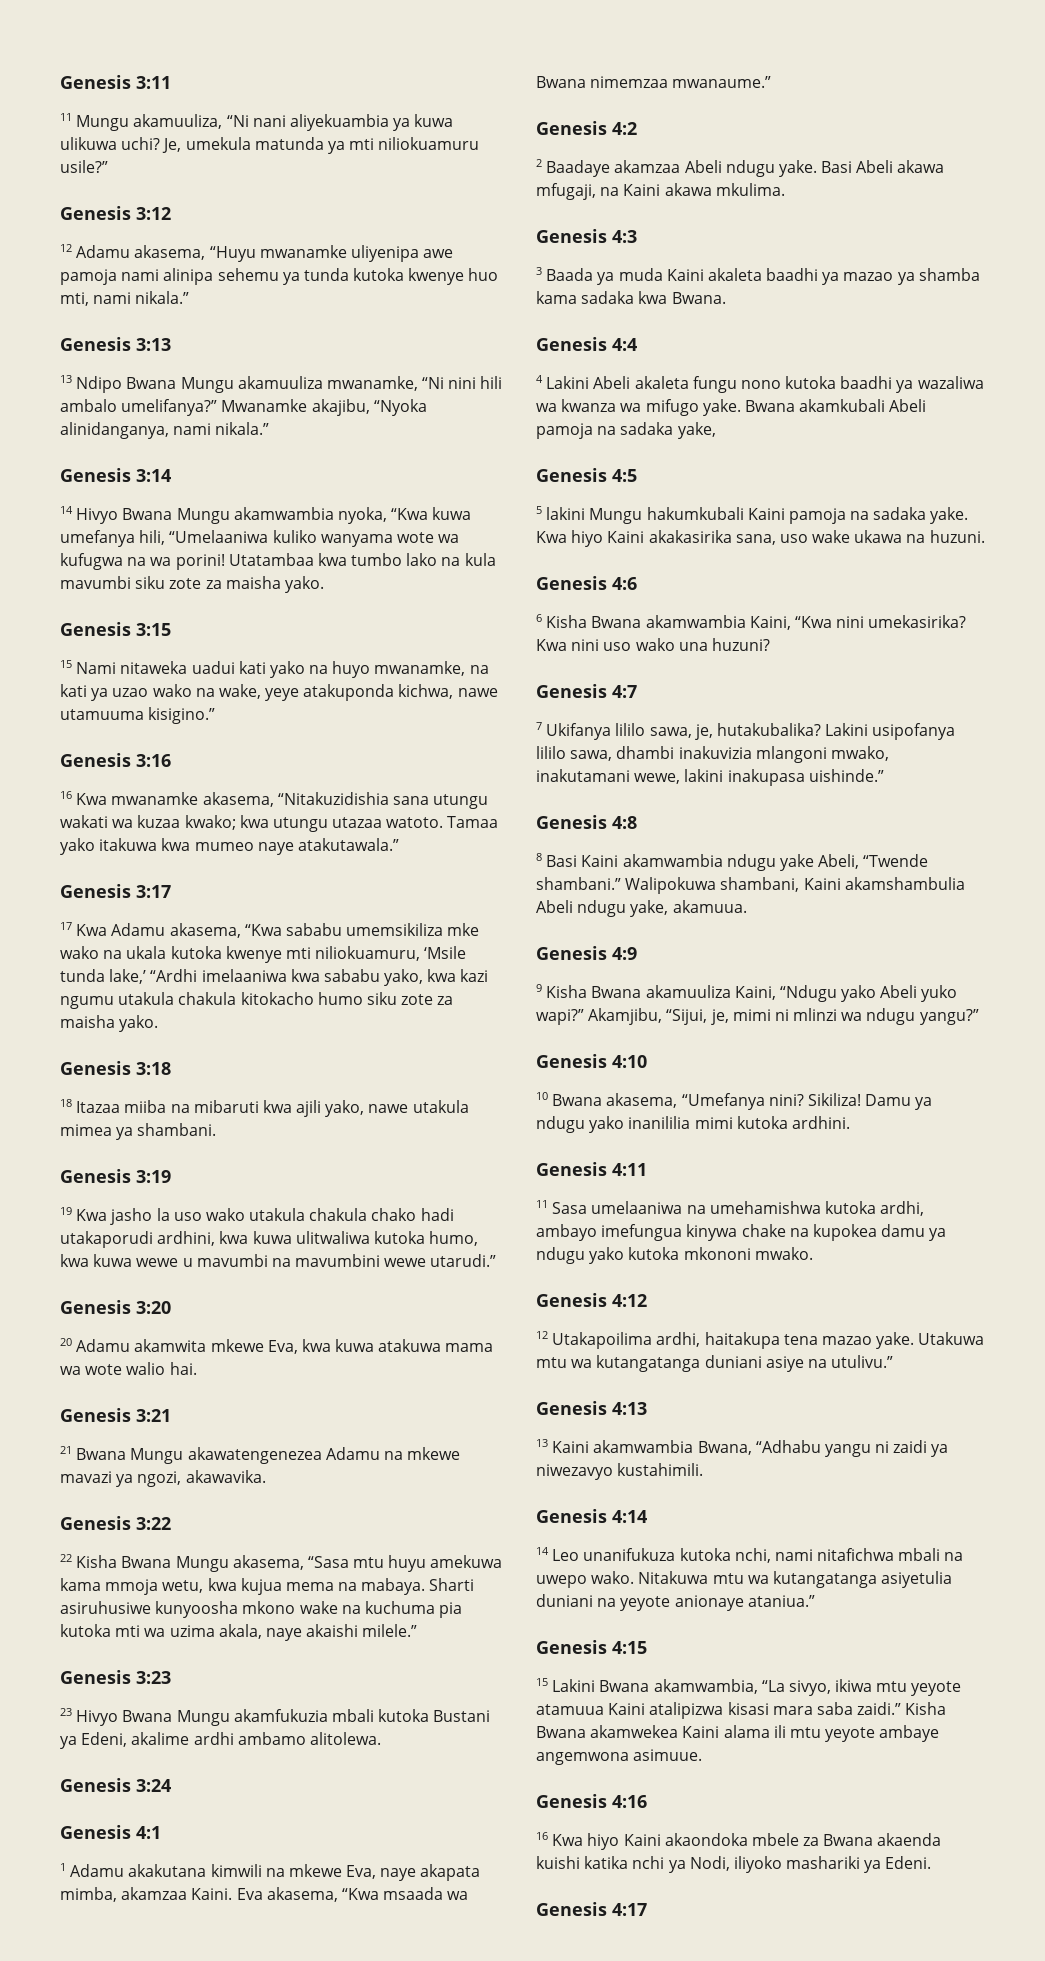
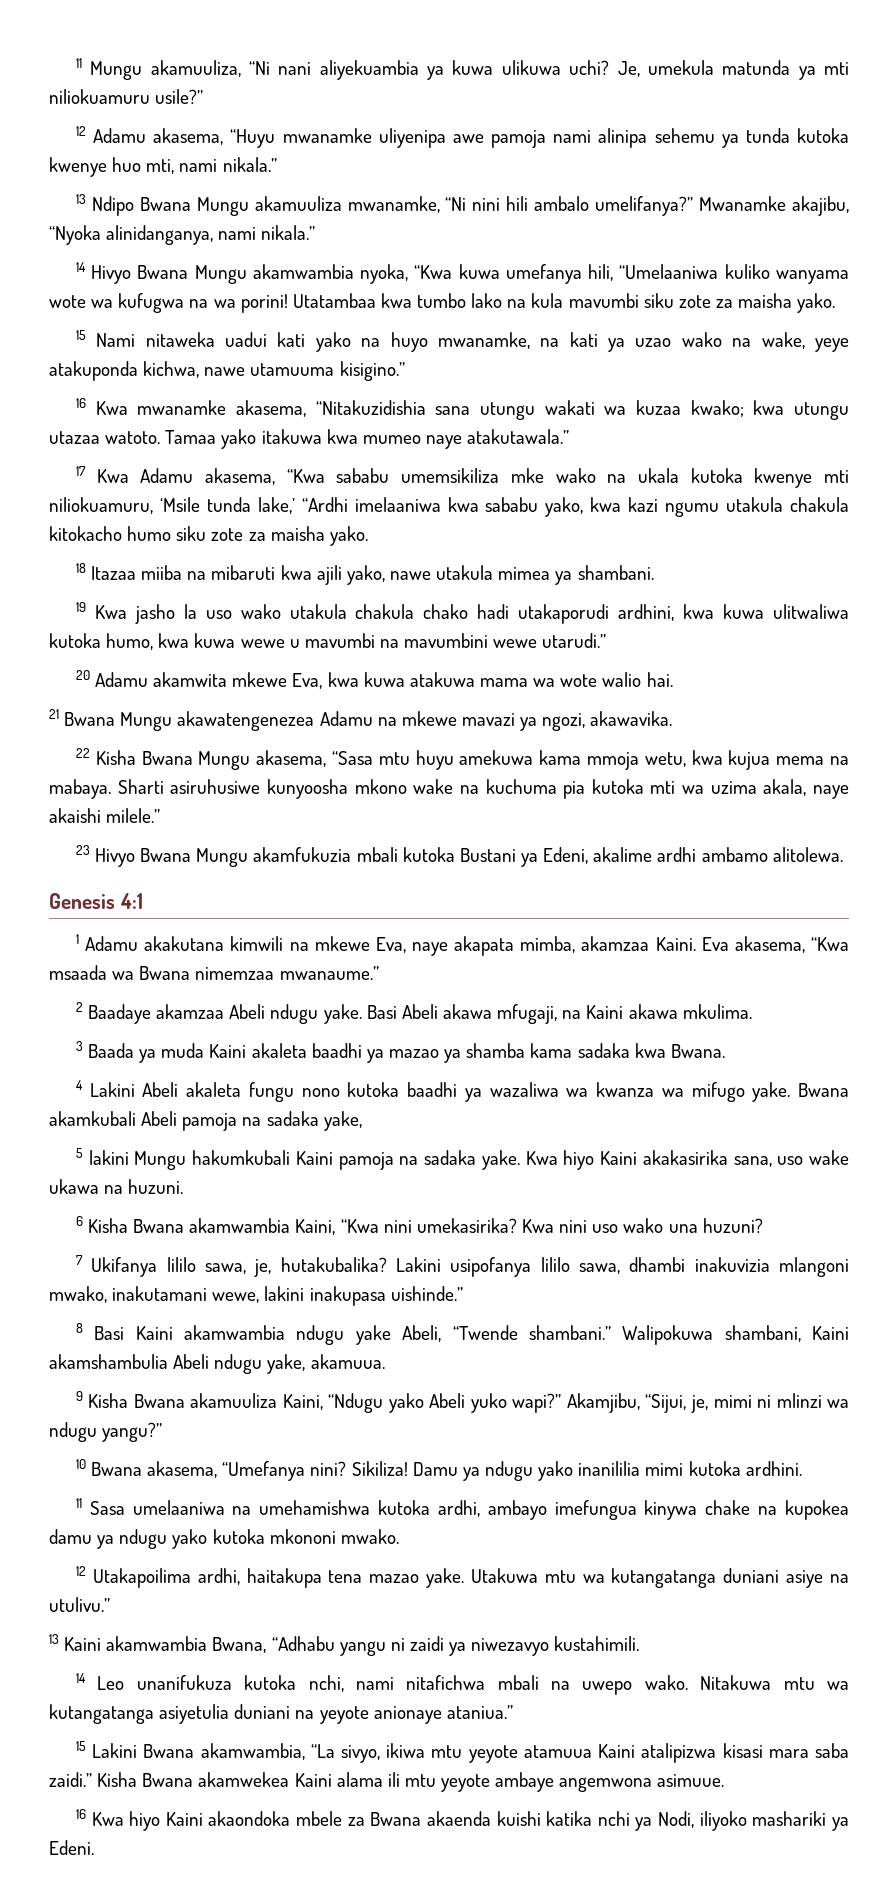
[60,75,171,89] Genesis 3:11 // -> (75, 63) none
[60,206,171,220] // Genesis 3:12 -> (204, 96) none
[60,337,171,351] // Genesis 3:13 -> (277, 164) none
[60,468,171,482] // Genesis 3:14 -> (316, 232) none
[60,622,171,636] // Genesis 3:15 -> (836, 303) none
[60,753,171,767] // Genesis 3:16 -> (405, 371) none
[60,884,171,898] // Genesis 3:17 -> (570, 436) none
[60,1061,171,1075] // Genesis 3:18 -> (368, 536) none
[60,1169,171,1183] // Genesis 3:19 -> (654, 572) none
[60,1300,171,1314] // Genesis 3:20 -> (607, 640) none
[60,1408,171,1422] // Genesis 3:21 -> (673, 679) none
[60,1516,171,1530] // Genesis 3:22 -> (673, 718) none
[60,1670,171,1684] // Genesis 3:23 -> (161, 815) none
[60,1778,171,1792] // Genesis 3:24 -> (843, 854) none
[536,121,637,135] // Genesis 4:2 -> (379, 973) none
[536,229,637,243] // Genesis 4:3 -> (752, 1011) none
[536,337,637,351] // Genesis 4:4 -> (725, 1051) none
[536,468,637,482] // Genesis 4:5 -> (362, 1121) none
[536,576,637,590] // Genesis 4:6 -> (184, 1186) none
[536,684,637,698] // Genesis 4:7 -> (763, 1225) none
[536,815,637,829] // Genesis 4:8 -> (463, 1293) none
[536,946,637,960] // Genesis 4:9 -> (385, 1361) none
[536,1054,647,1068] // Genesis 4:10 -> (163, 1432) none
[536,1162,647,1176] // Genesis 4:11 -> (802, 1468) none
[536,1293,647,1307] // Genesis 4:12 -> (399, 1536) none
[536,1401,647,1415] // Genesis 4:13 -> (110, 1604) none
[536,1509,647,1523] // Genesis 4:14 -> (640, 1643) none
[536,1640,647,1654] // Genesis 4:15 -> (513, 1712) none
[536,1794,647,1808] // Genesis 4:16 -> (725, 1780) none
[536,1902,647,1916] // Genesis 4:17 -> (94, 1847) none

